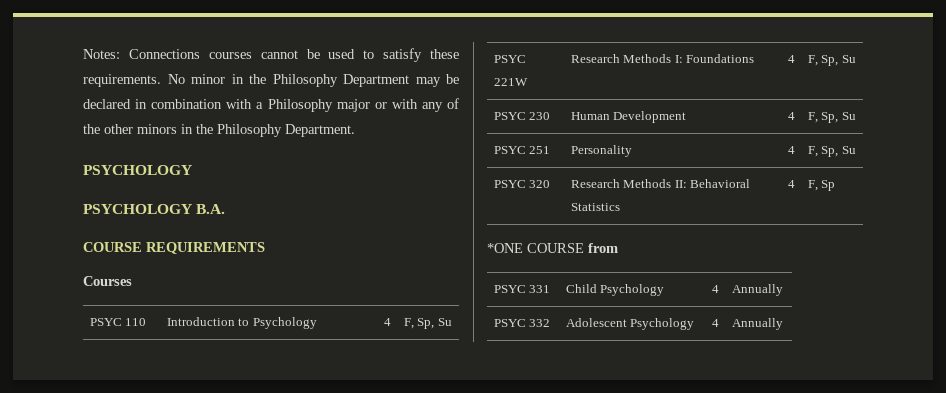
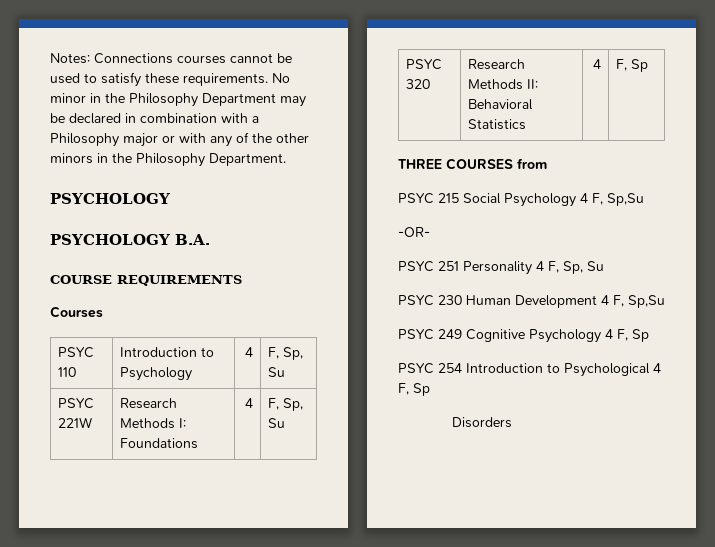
[493,112,551,120] [570,111,687,123] [788,112,796,120] [807,112,856,123] [493,146,551,154] [570,145,632,157] [788,146,796,154] [807,146,856,157] // PSYC 230 | Human Development | 4 | F, Sp, Su // PSYC 251 | Personality | 4 | F, Sp, Su -> (286, 423) none
[487,243,584,253] *ONE COURSE -> [398,158,513,170] THREE COURSES
[493,285,551,293] [565,284,665,296] [712,285,720,293] [731,284,783,296] [493,319,551,327] [565,318,695,330] [712,319,720,327] [731,318,783,330] // PSYC 331 | Child Psychology | 4 | Annually // PSYC 332 | Adolescent Psychology | 4 | Annually -> [398,193,644,207] [398,227,430,237] [398,261,604,275] [398,295,665,308] [398,329,649,343] [398,363,661,377] [398,383,430,396] [451,417,512,428] // PSYC 215 Social Psychology 4 F, Sp,Su // -OR- // PSYC 251 Personality 4 F, Sp, Su // PSYC 230 Human Development 4 F, Sp,Su // PSYC 249 Cognitive Psychology 4 F, Sp // PSYC 254 Introduction to Psychological 4 F, Sp // Disorders

